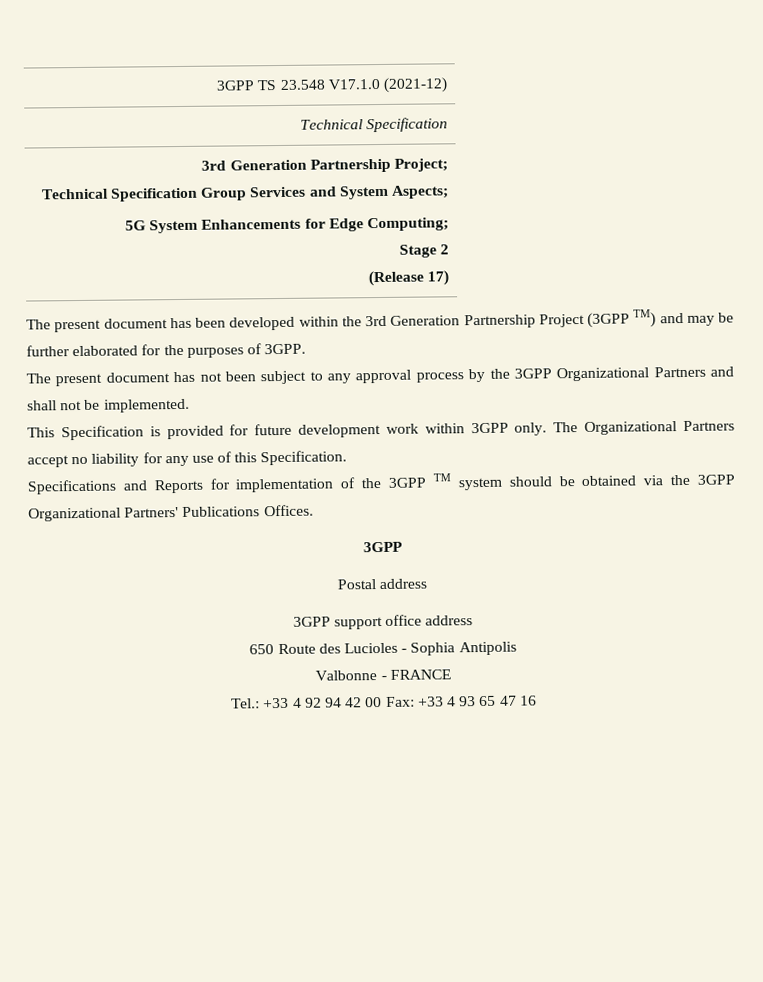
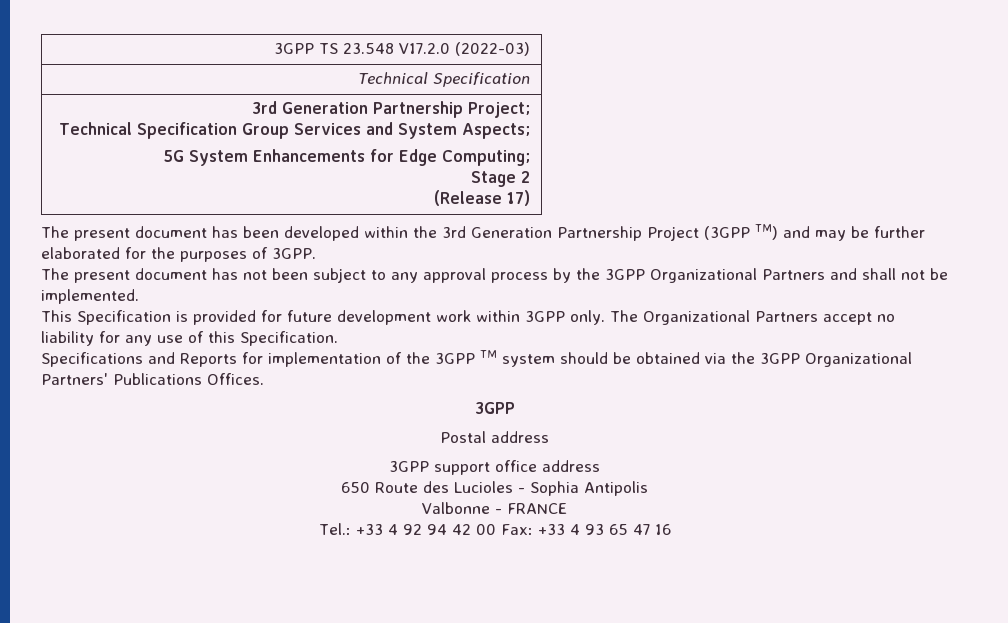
[327,77,448,93] V17.1.0 (2021-12) -> [399,42,531,56] V17.2.0 (2022-03)

